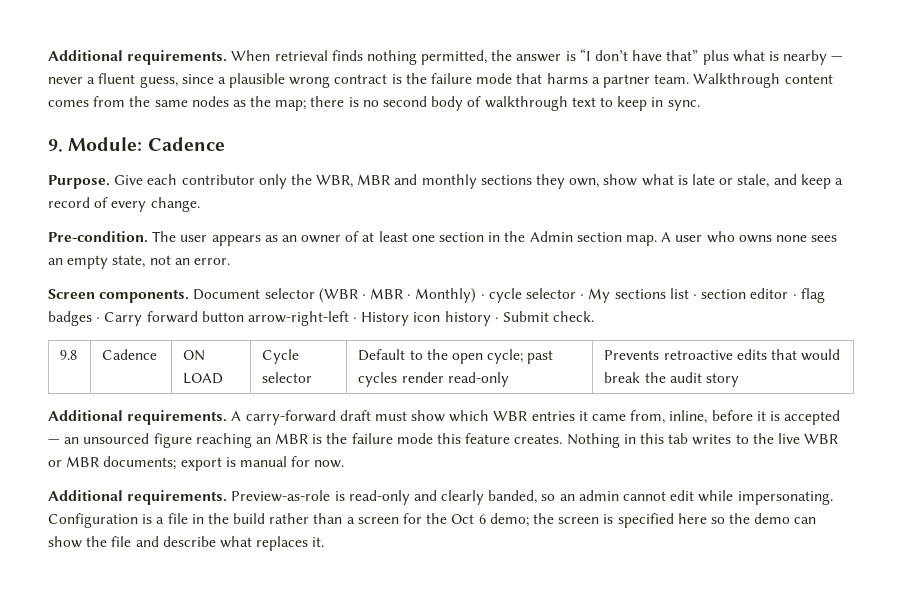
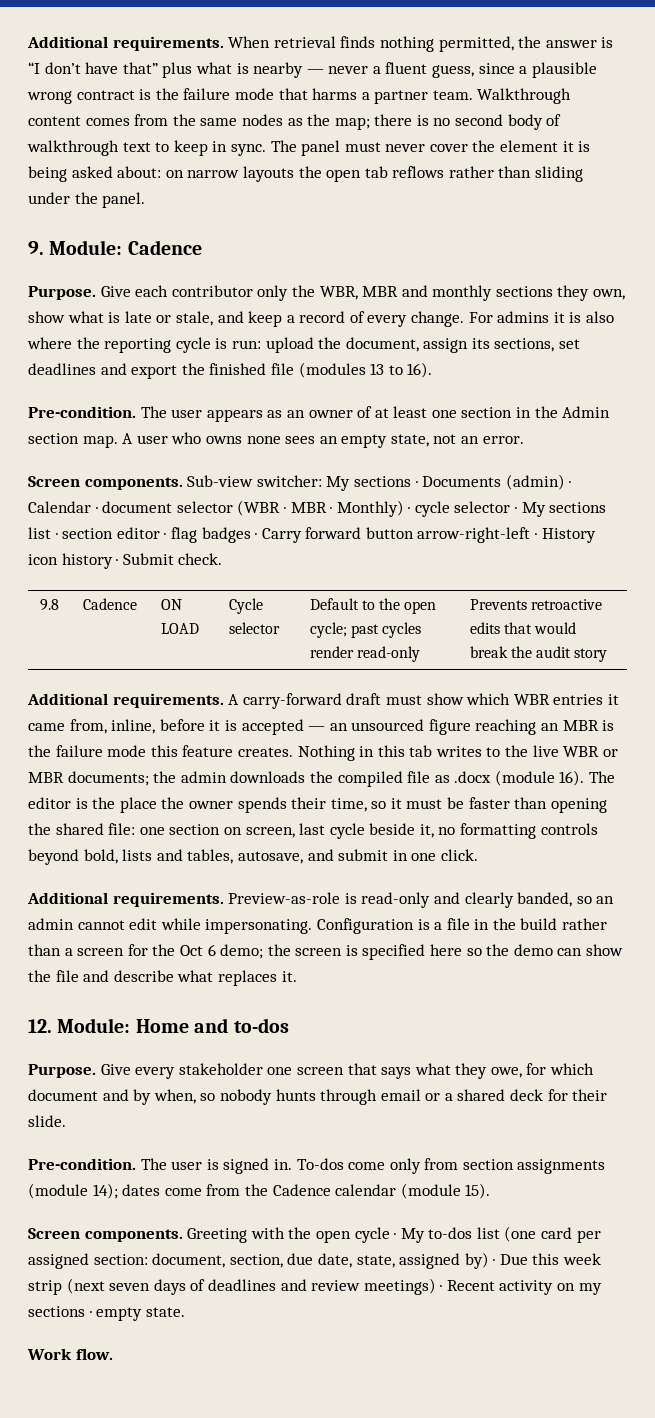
(700, 105) none -> [270,140,591,156] [28,166,584,182] [28,192,146,208] The panel must never cover the element it is being asked about: on narrow layouts the open tab reflows rather than sliding under the panel.
(200, 204) none -> [468,311,615,323] [27,337,581,353] [28,362,433,379] For admins it is also where the reporting cycle is run: upload the document, assign its sections, set deadlines and export the finished file (modules 13 to 16).
[193,289,261,300] Document -> [187,474,572,491] [28,501,173,513] Sub-view switcher: My sections · Documents (admin) · Calendar · document
[180,456,345,471] export is manual for now. -> [153,770,616,787] [28,797,607,813] [28,823,598,839] [28,849,478,865] the admin downloads the compiled file as .docx (module 16). The editor is the place the owner spends their time, so it must be faster than opening the shared file: one section on screen, last cycle beside it, no formatting controls beyond bold, lists and tables, autosave, and submit in one click.
(325, 542) none -> [28,1018,289,1033] [28,1063,595,1079] [28,1089,608,1105] [28,1115,66,1127] [28,1158,606,1174] [28,1183,491,1199] [28,1226,601,1243] [28,1252,602,1269] [28,1278,602,1295] [28,1306,185,1321] [27,1348,113,1360] // 12. Module: Home and to-dos // Purpose. Give every stakeholder one screen that says what they owe, for which document and by when, so nobody hunts through email or a shared deck for their slide. // Pre-condition. The user is signed in. To-dos come only from section assignments (module 14); dates come from the Cadence calendar (module 15). // Screen components. Greeting with the open cycle · My to-dos list (one card per assigned section: document, section, due date, state, assigned by) · Due this week strip (next seven days of deadlines and review meetings) · Recent activity on my sections · empty state. // Work flow.

